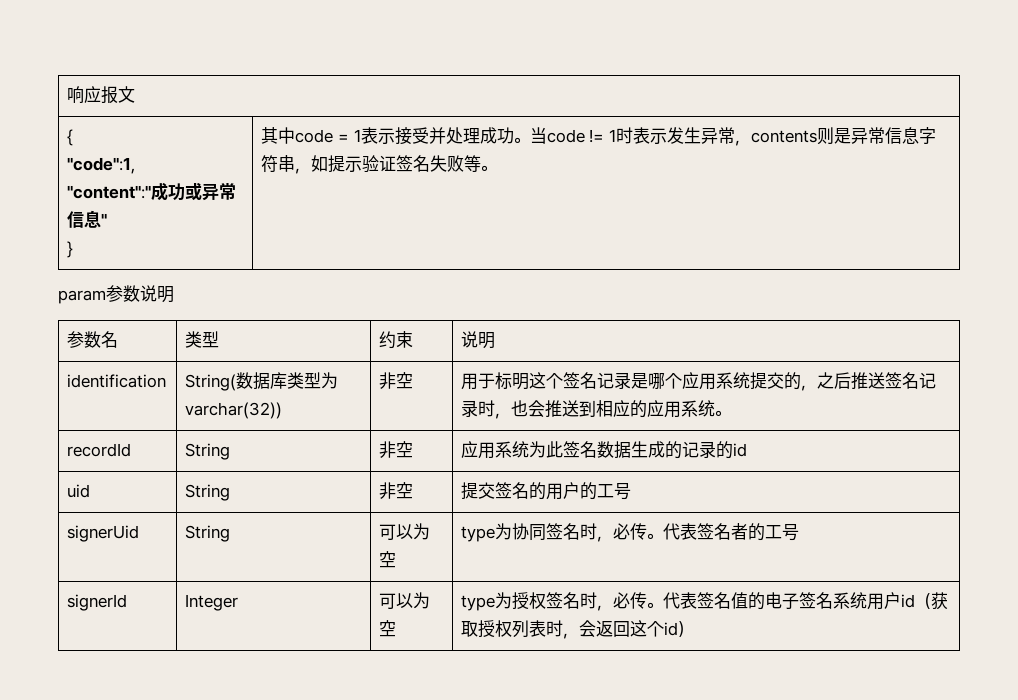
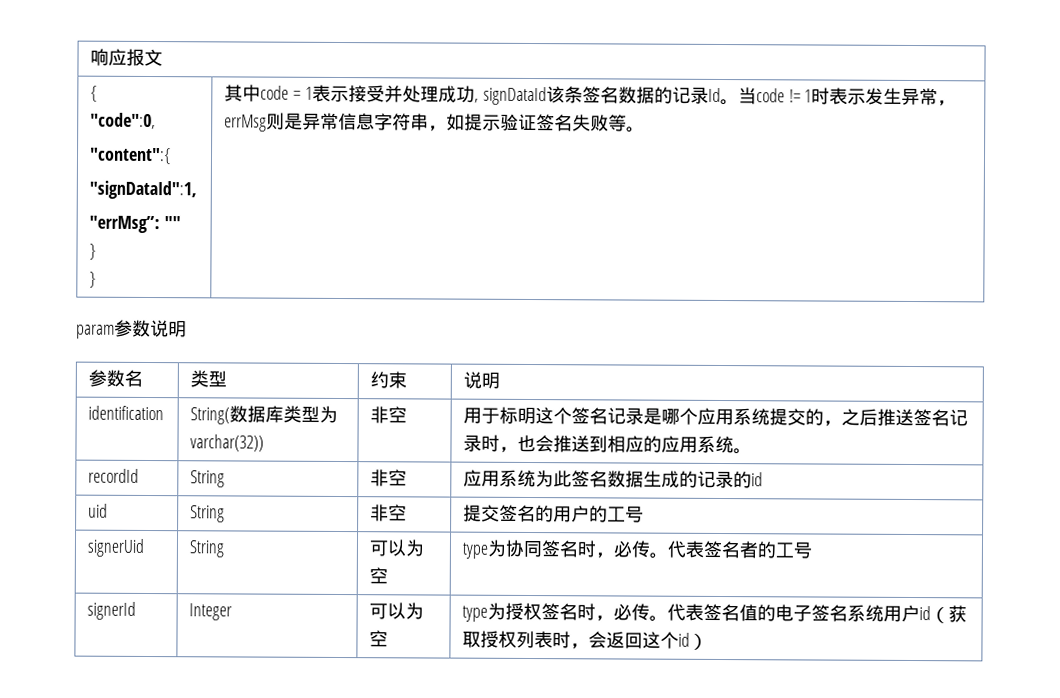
[67,157,136,174] [67,182,237,201] [67,210,108,228] "code":1, // "content":"成功或异常信息" -> [90,112,157,130] [89,147,172,165] [89,180,198,200] [89,215,181,234] [89,243,97,260] "code":0, // "content":{ // "signDataId":1, // "errMsg”: "" // }
(514, 135) none -> [473,86,721,106] , signDataId该条签名数据的记录Id
[750,130,817,143] contents -> [224,114,268,132] errMsg

